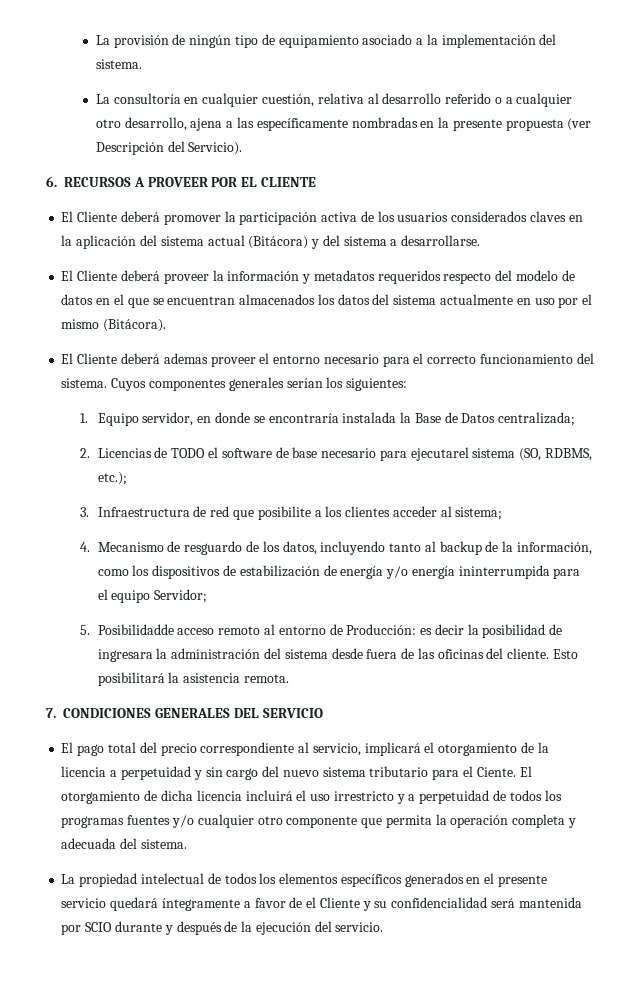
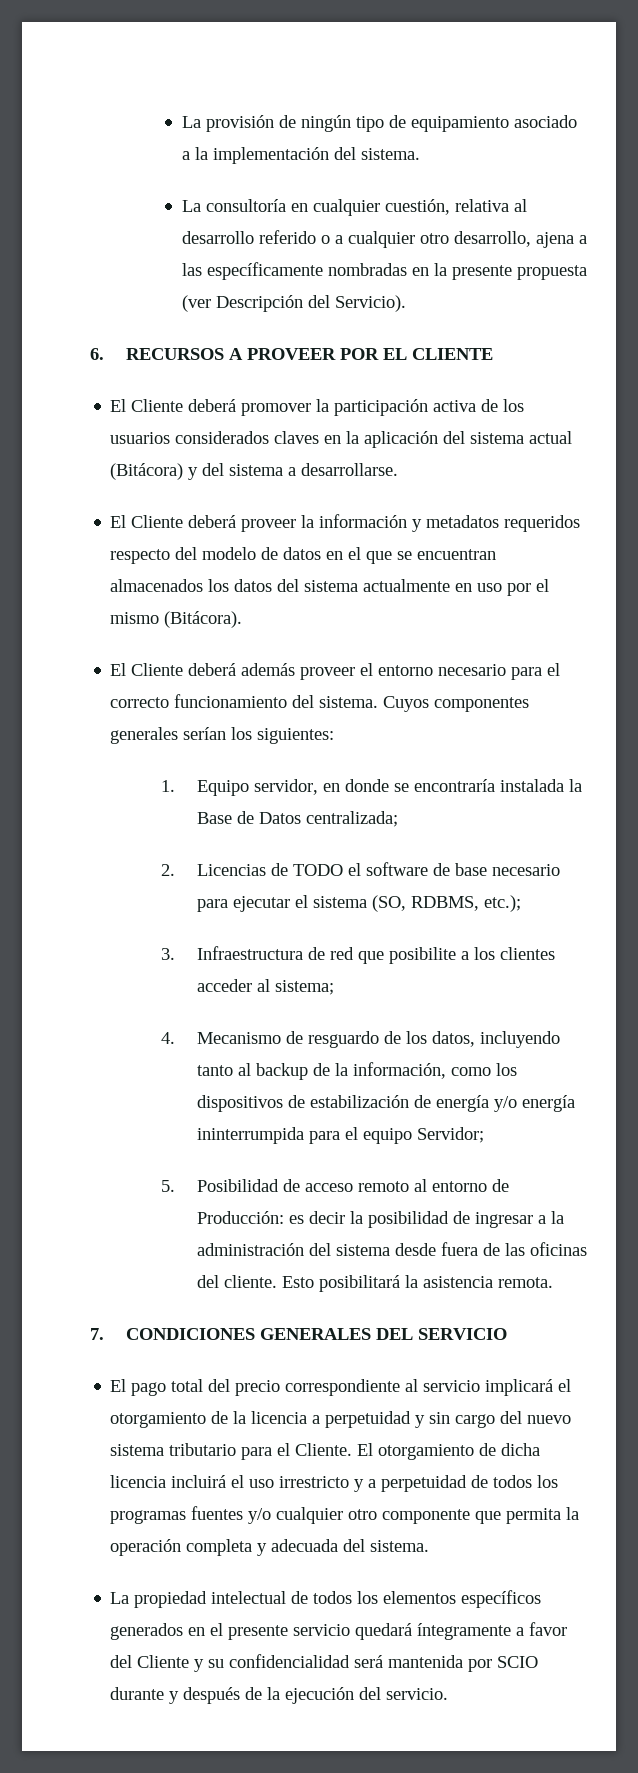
[163,353,208,364] ademas -> [241,663,296,676] además
[410,447,469,461] ejecutarel -> [233,895,309,912] ejecutar el
[97,624,174,635] Posibilidadde -> [197,1179,301,1192] Posibilidad de
[97,649,153,662] ingresara -> [475,1212,547,1228] ingresar a
[312,743,361,756] servicio, -> [423,1380,481,1392] servicio
[476,767,516,777] Ciente. -> [295,1443,353,1456] Cliente.
[289,897,317,908] de el -> [110,1655,133,1668] del

